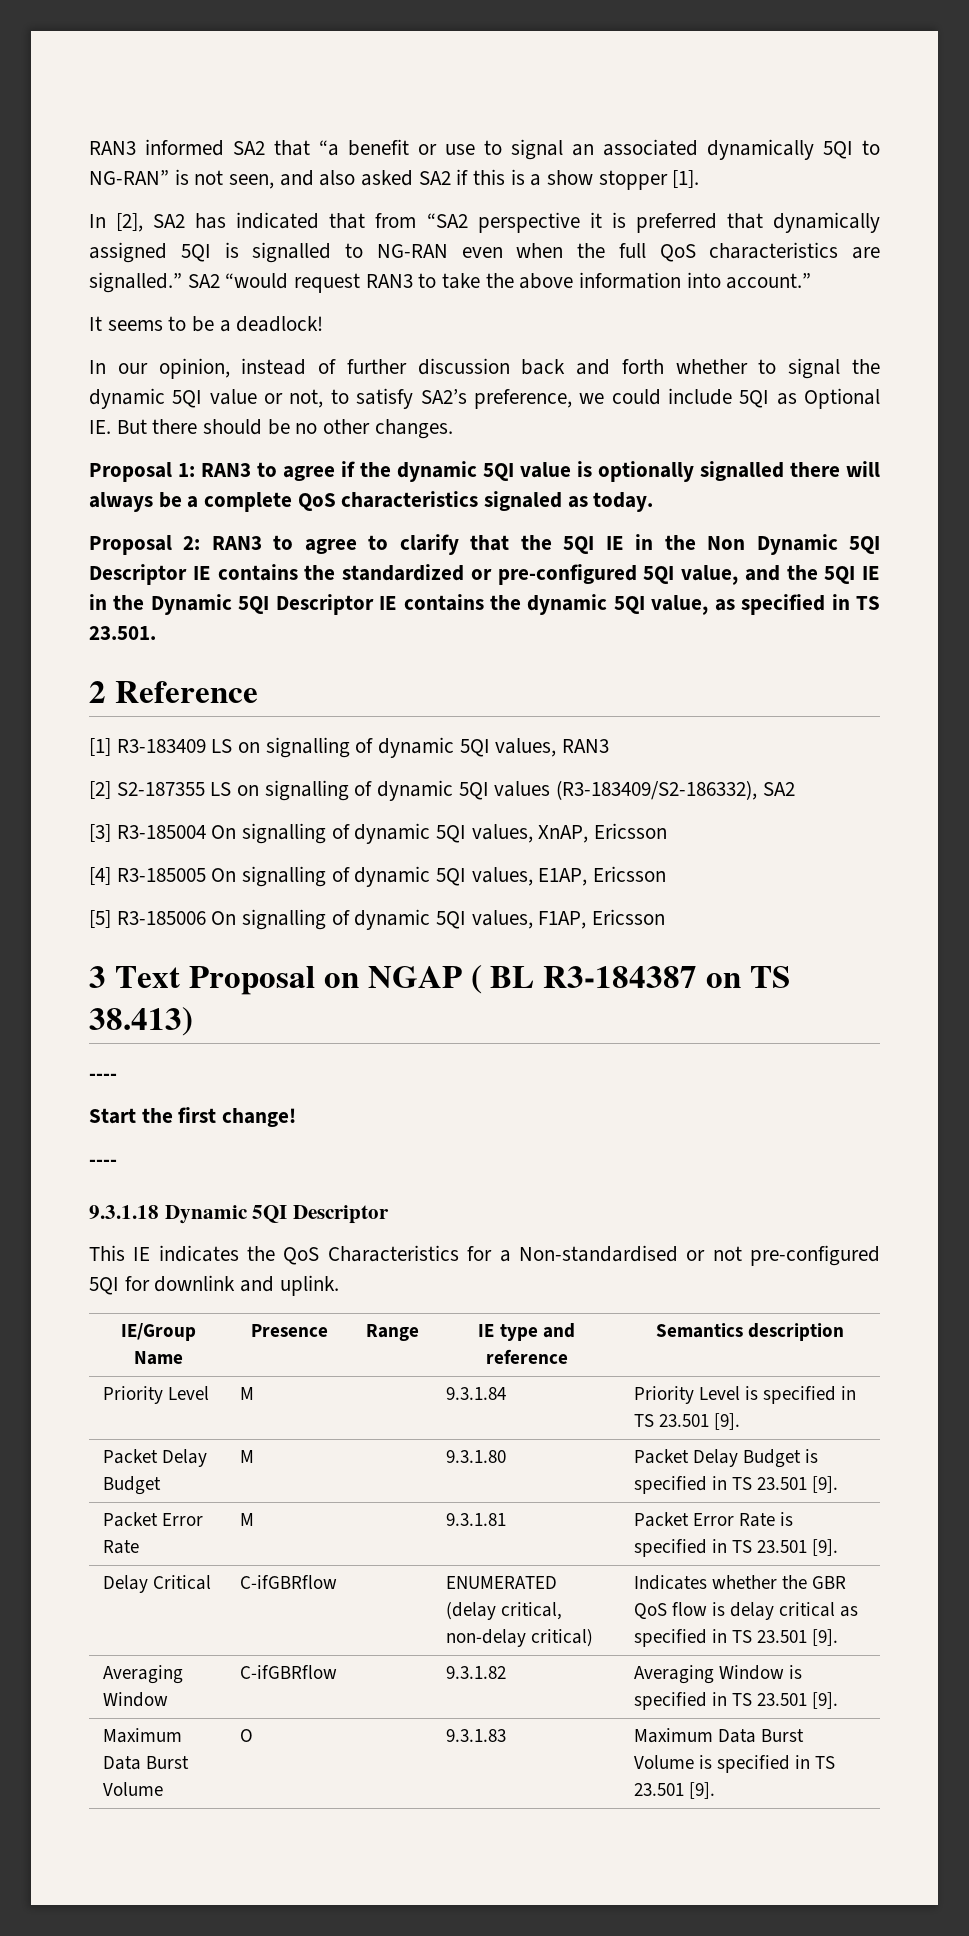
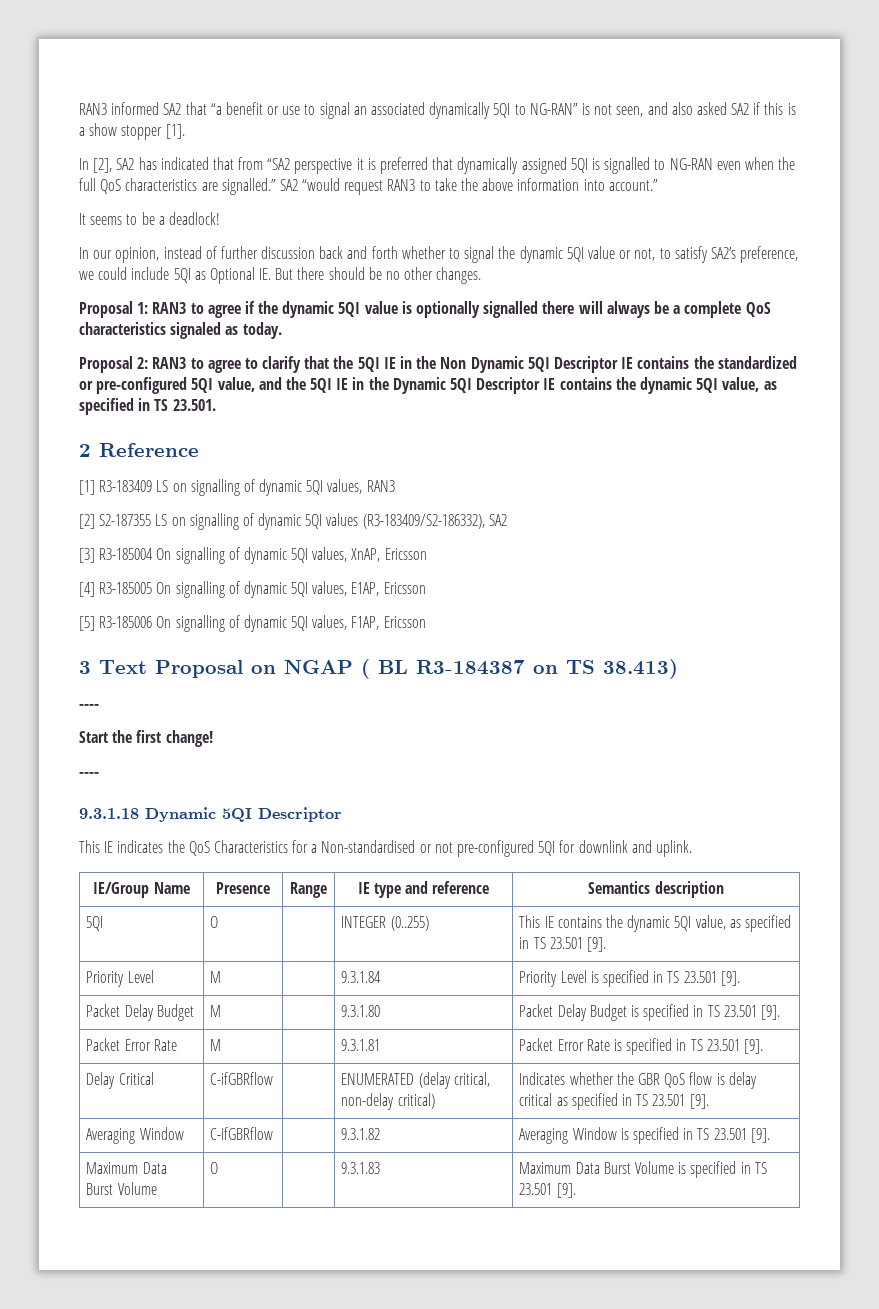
(845, 1332) none -> [86,916,104,931] [210,916,219,928] [341,916,429,931] [519,915,791,932] [519,937,606,952] // 5QI | O | | INTEGER (0..255) | This IE contains the dynamic 5QI value, as specified in TS 23.501 [9].

